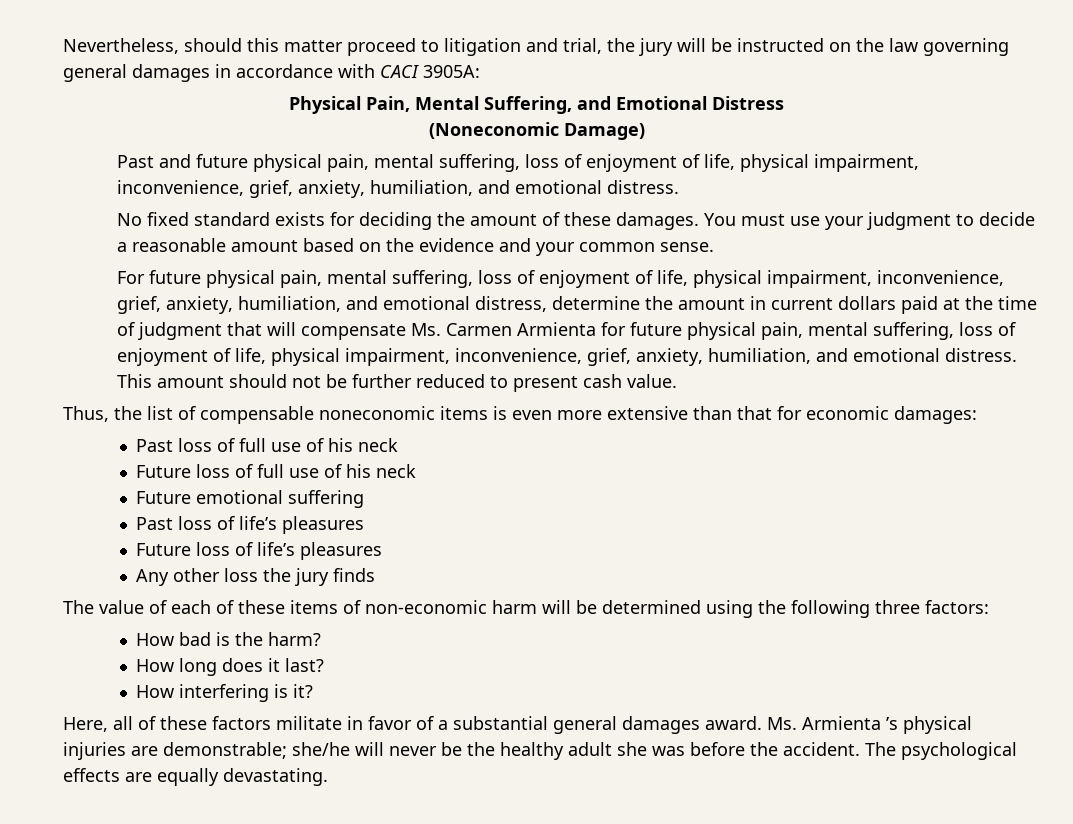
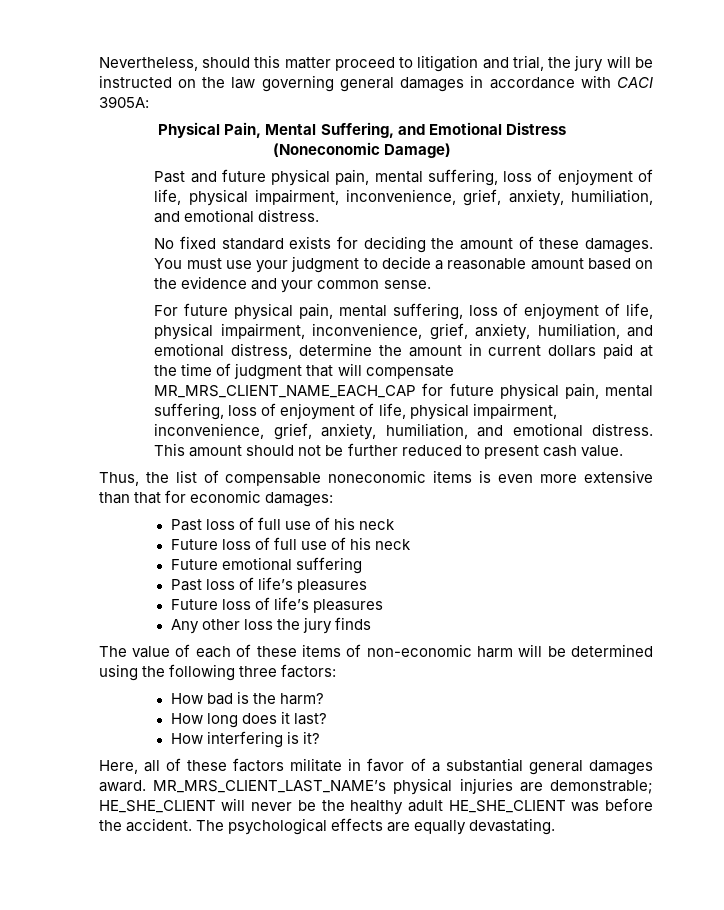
[410,322,596,336] Ms. Carmen Armienta -> [154,385,417,398] MR_MRS_CLIENT_NAME_EACH_CAP
[766,716,898,730] Ms. Armienta ’s -> [153,780,387,793] MR_MRS_CLIENT_LAST_NAME’s
[291,742,350,756] she/he -> [98,800,216,813] HE_SHE_CLIENT
[616,742,647,756] she -> [448,800,566,813] HE_SHE_CLIENT

